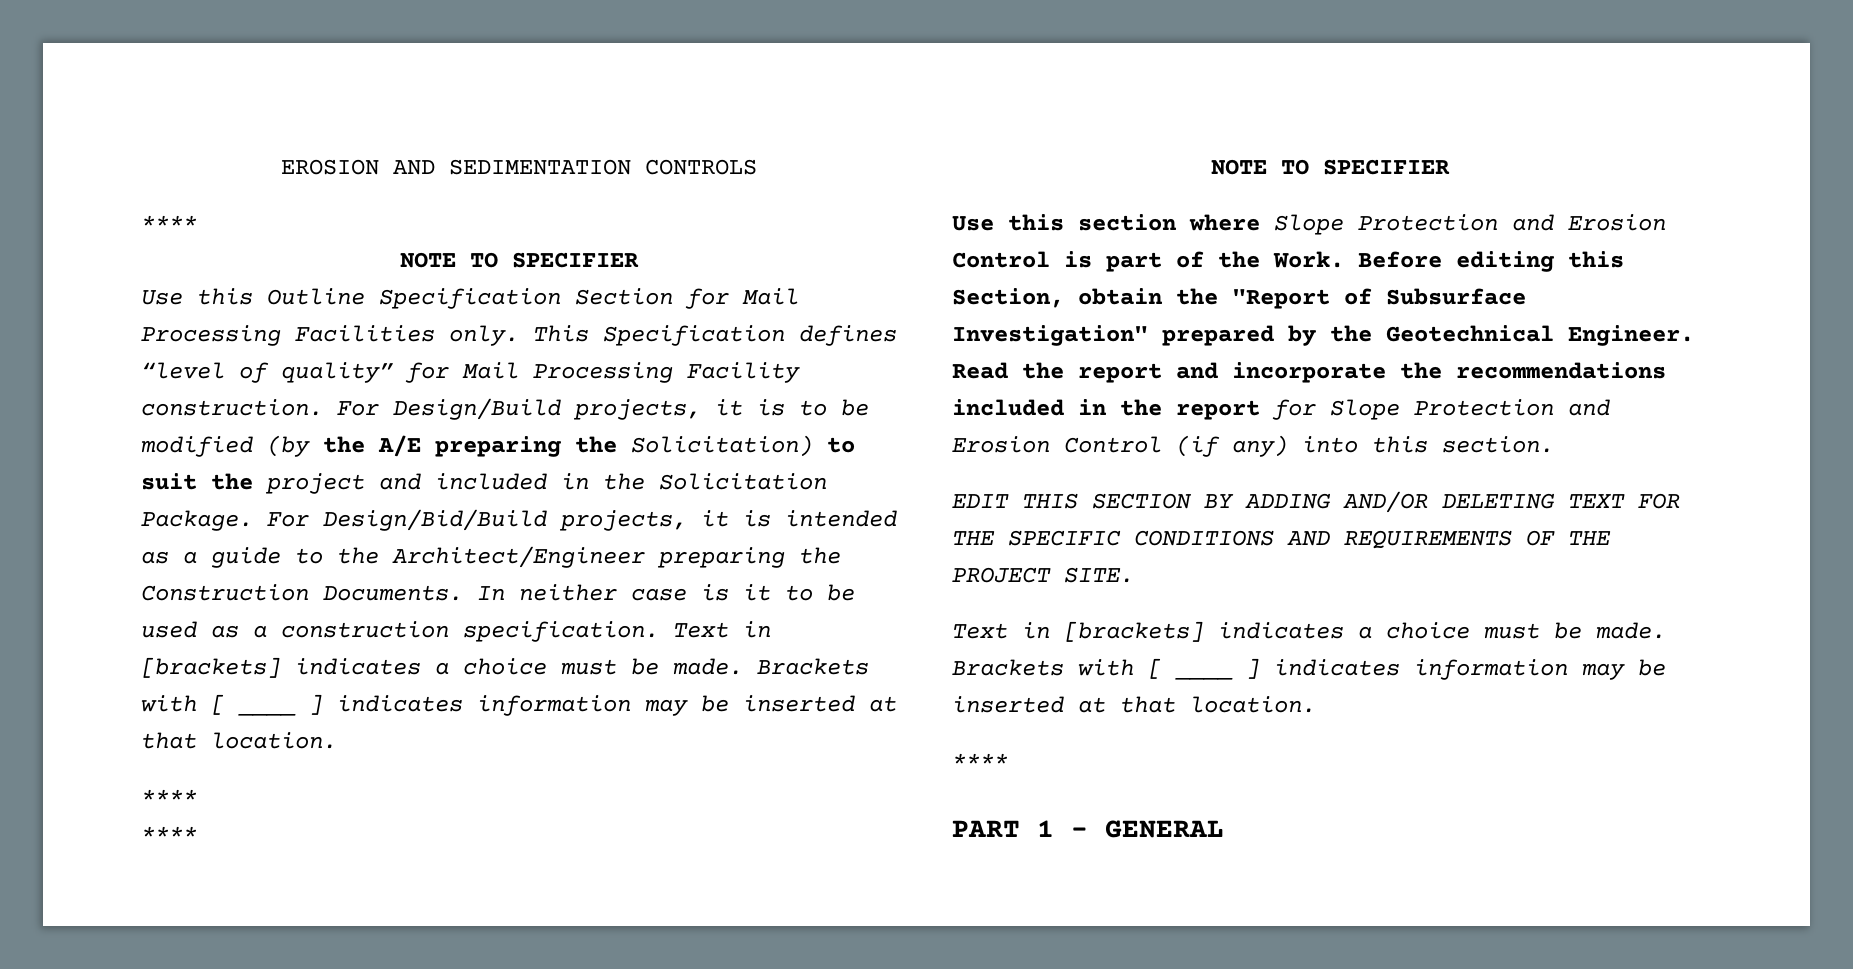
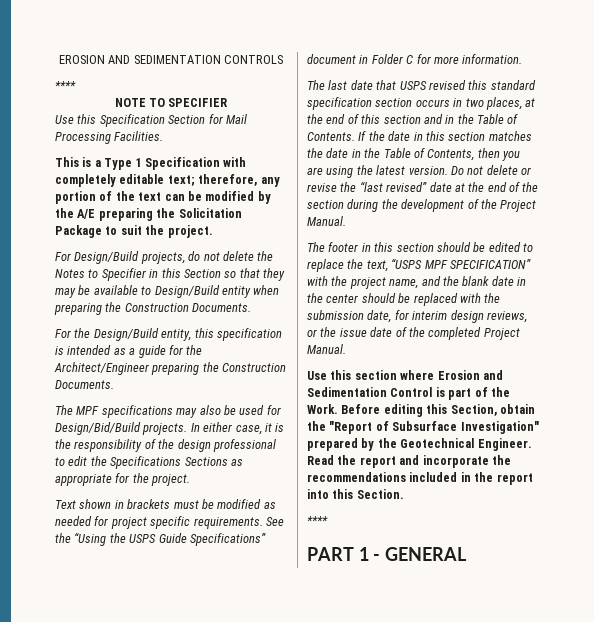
[267,288,365,305] Outline -> (97, 119) none
[295,325,897,346] [141,362,800,383] [141,398,869,420] [141,435,310,457] Facilities only. This Specification defines “level of quality” for Mail Processing Facility construction. For Design/Build projects, it is to be modified (by -> [114,131,164,141] [55,157,247,170] [55,174,280,187] [55,191,271,204] Facilities. // This is a Type 1 Specification with completely editable text; therefore, any portion of the text can be modified by
[631,435,813,457] Solicitation) -> [178,208,242,218] [55,225,102,238] Solicitation Package
[265,473,827,494] [141,509,729,531] project and included in the Solicitation Package. For Design/Bid/Build projects, it -> [167,225,213,238] [55,251,274,264] [55,268,285,281] [55,285,280,298] [54,302,252,315] [55,328,282,341] project. // For Design/Build projects, do not delete the Notes to Specifier in this Section so that they may be available to Design/Build entity when preparing the Construction Documents. // For the Design/Build entity, this specification
[295,548,323,564] to -> [168,345,183,355] for
[477,584,855,601] [141,621,771,642] [141,657,869,678] [141,694,897,716] [141,732,337,749] [141,789,197,804] [141,826,197,841] [1211,159,1450,175] In neither case is it to be used as a construction specification. Text in [brackets] indicates a choice must be made. Brackets with [ ____ ] indicates information may be inserted at that location. // **** // **** // NOTE TO SPECIFIER -> [55,405,281,418] [55,422,285,435] [55,439,276,452] [55,456,243,469] [55,473,191,486] [55,499,276,509] [55,516,284,529] [55,532,266,546] [307,54,523,64] [307,80,536,90] [307,97,536,110] [307,114,519,124] [307,131,532,141] [307,148,520,161] [307,165,531,178] [307,181,539,192] [307,199,537,212] [307,216,346,226] [307,242,533,252] [307,258,531,272] [307,276,526,289] [307,293,501,306] [307,310,527,323] [307,327,520,340] [307,344,346,354] // The MPF specifications may also be used for Design/Bid/Build projects. In either case, it is the responsibility of the design professional to edit the Specifications Sections as appropriate for the project. // Text shown in brackets must be modified as needed for project specific requirements. See the “Using the USPS Guide Specifications” document in Folder C for more information. // The last date that USPS revised this standard specification section occurs in two places, at the end of this section and in the Table of Contents. If the date in this section matches the date in the Table of Contents, then you are using the latest version. Do not delete or revise the “last revised” date at the end of the section during the development of the Project Manual. // The footer in this section should be edited to replace the text, “USPS MPF SPECIFICATION” with the project name, and the blank date in the center should be replaced with the submission date, for interim design reviews, or the issue date of the completed Project Manual.
[1274,214,1666,235] Slope Protection and Erosion -> [437,370,503,380] [307,387,387,397] Erosion and Sedimentation
[1272,399,1610,420] [952,435,1554,457] [952,491,1680,513] [952,530,1611,549] [952,567,1134,583] [952,621,1666,642] [952,658,1666,680] [952,696,1316,713] for Slope Protection and Erosion Control (if any) into this section. // EDIT THIS SECTION BY ADDING AND/OR DELETING TEXT FOR THE SPECIFIC CONDITIONS AND REQUIREMENTS OF THE PROJECT SITE. // Text in [brackets] indicates a choice must be made. Brackets with [ ____ ] indicates information may be inserted at that location. -> [307,489,404,499] into this Section.

